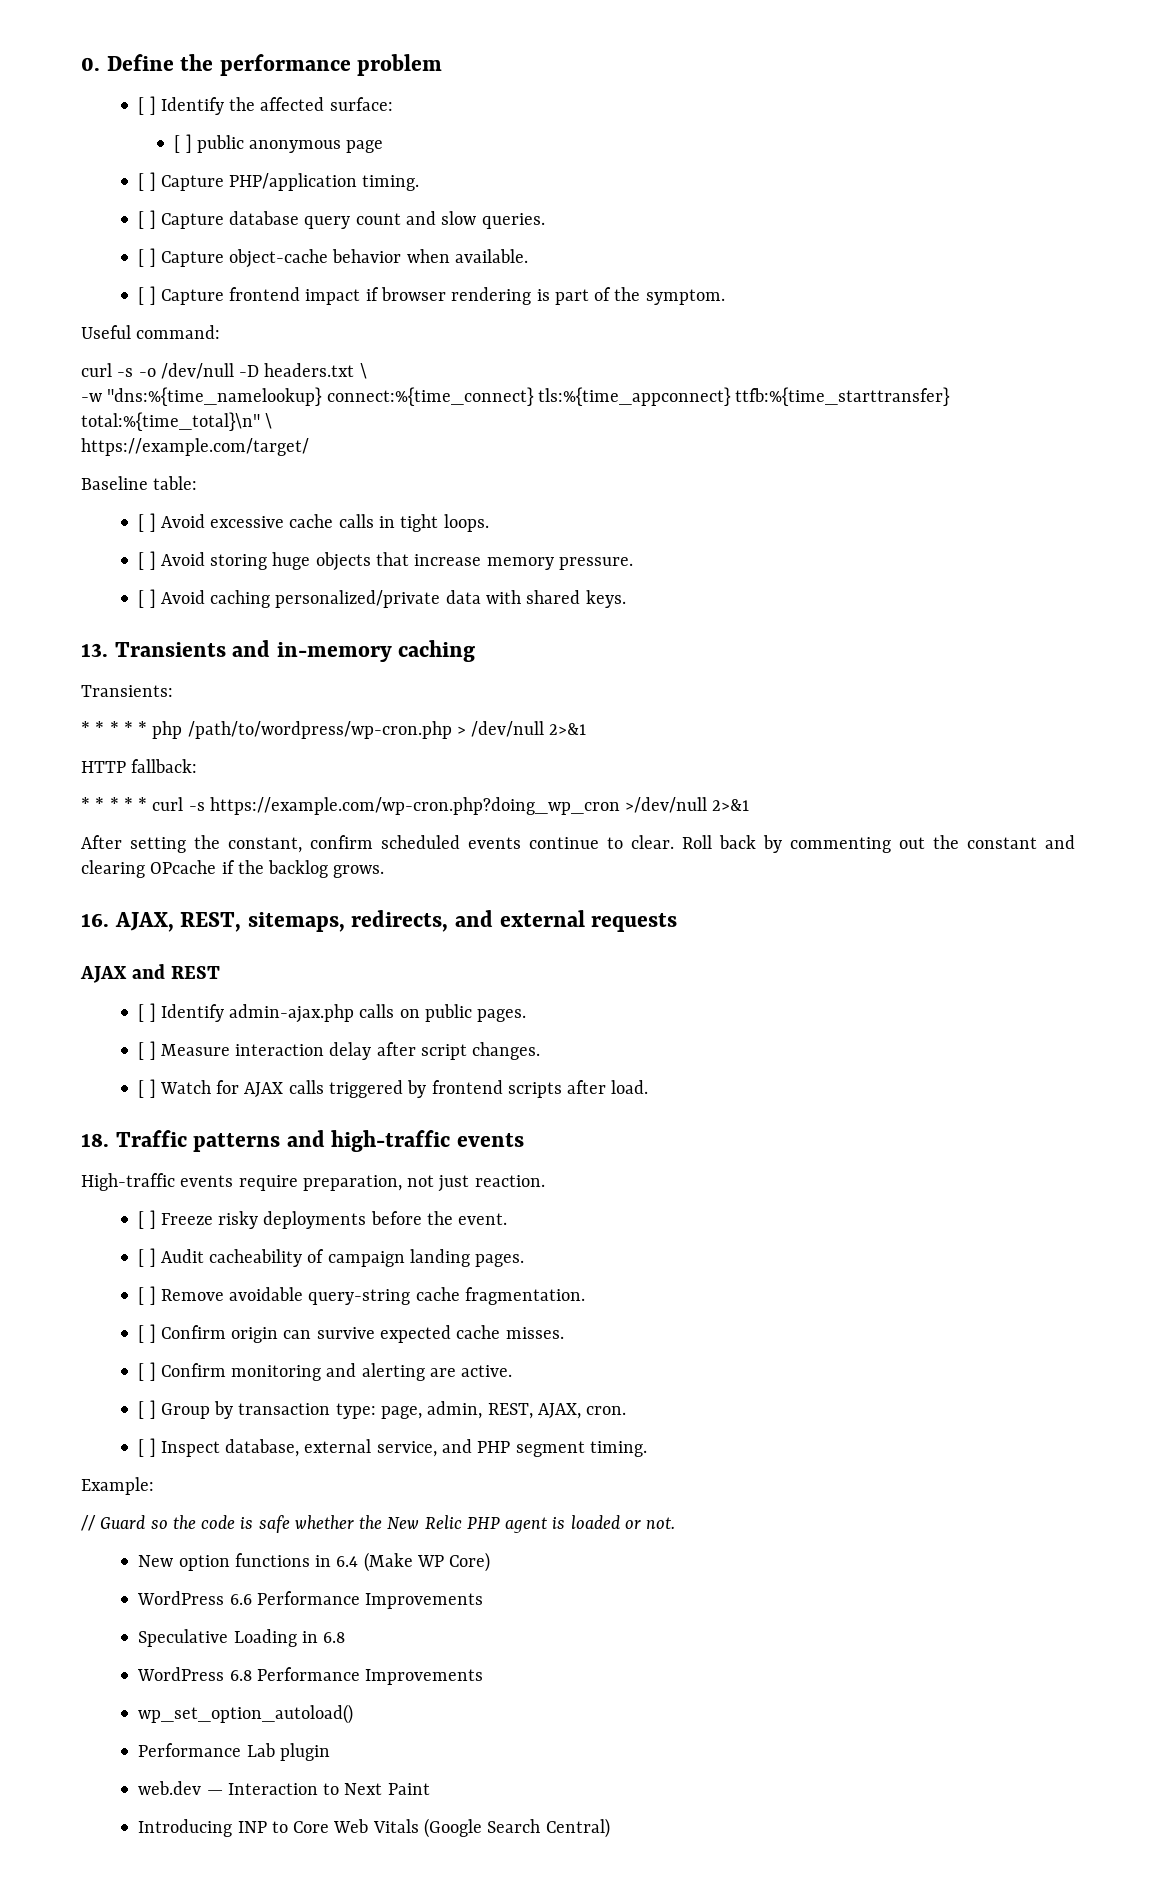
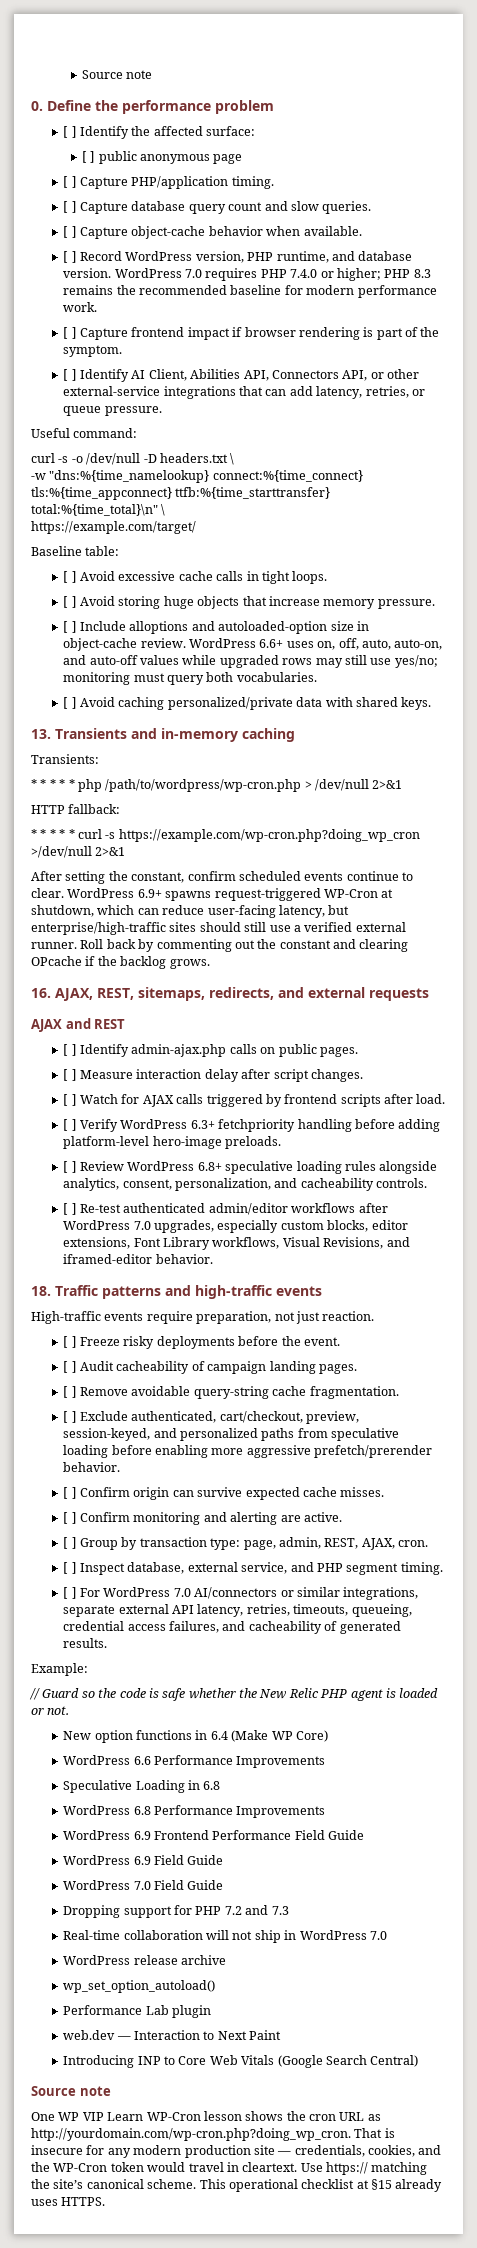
(81, 64) none -> [81,70,153,79] Source note //
(529, 256) none -> [63,251,413,263] [63,268,431,281] [63,285,437,298] [63,302,98,312] // [ ] Record WordPress version, PHP runtime, and database version. WordPress 7.0 requires PHP 7.4.0 or higher; PHP 8.3 remains the recommended baseline for modern performance work.
(725, 297) none -> [63,369,420,382] [63,386,425,399] [63,406,162,416] // [ ] Identify AI Client, Abilities API, Connectors API, or other external-service integrations that can add latency, retries, or queue pressure.
(633, 563) none -> [63,621,369,634] [63,638,443,651] [63,655,438,668] [63,672,317,685] // [ ] Include alloptions and autoloaded-option size in object-cache review. WordPress 6.6+ uses on, off, auto, auto-on, and auto-off values while upgraded rows may still use yes/no; monitoring must query both vocabularies.
(674, 842) none -> [67,888,394,901] [31,905,350,918] [31,922,406,935] [31,942,77,949] WordPress 6.9+ spawns request-triggered WP-Cron at shutdown, which can reduce user-facing latency, but enterprise/high-traffic sites should still use a verified external runner.
(649, 1087) none -> [63,1119,441,1132] [63,1136,282,1149] [63,1161,438,1174] [63,1178,428,1191] [63,1203,388,1215] [63,1220,408,1233] [63,1237,410,1250] [63,1254,213,1264] // [ ] Verify WordPress 6.3+ fetchpriority handling before adding platform-level hero-image preloads. // [ ] Review WordPress 6.8+ speculative loading rules alongside analytics, consent, personalization, and cacheability controls. // [ ] Re-test authenticated admin/editor workflows after WordPress 7.0 upgrades, especially custom blocks, editor extensions, Font Library workflows, Visual Revisions, and iframed-editor behavior.
(586, 1296) none -> [63,1411,360,1424] [63,1428,400,1441] [63,1445,433,1458] [63,1462,121,1472] // [ ] Exclude authenticated, cart/checkout, preview, session-keyed, and personalized paths from speculative loading before enabling more aggressive prefetch/prerender behavior.
(647, 1449) none -> [63,1587,419,1600] [63,1604,412,1617] [63,1621,401,1634] [63,1638,108,1648] // [ ] For WordPress 7.0 AI/connectors or similar integrations, separate external API latency, retries, timeouts, queueing, credential access failures, and cacheability of generated results.
(484, 1677) none -> [63,1830,365,1840] [63,1855,224,1865] [63,1880,224,1890] [63,1905,289,1918] [63,1930,387,1943] [63,1955,227,1965] // WordPress 6.9 Frontend Performance Field Guide // WordPress 6.9 Field Guide // WordPress 7.0 Field Guide // Dropping support for PHP 7.2 and 7.3 // Real-time collaboration will not ship in WordPress 7.0 // WordPress release archive
(610, 1828) none -> [31,2086,111,2096] [31,2111,381,2121] [31,2128,395,2141] [31,2145,442,2158] [31,2162,428,2175] [31,2179,443,2192] [31,2197,106,2206] // Source note // One WP VIP Learn WP-Cron lesson shows the cron URL as http://yourdomain.com/wp-cron.php?doing_wp_cron. That is insecure for any modern production site — credentials, cookies, and the WP-Cron token would travel in cleartext. Use https:// matching the site’s canonical scheme. This operational checklist at §15 already uses HTTPS.

